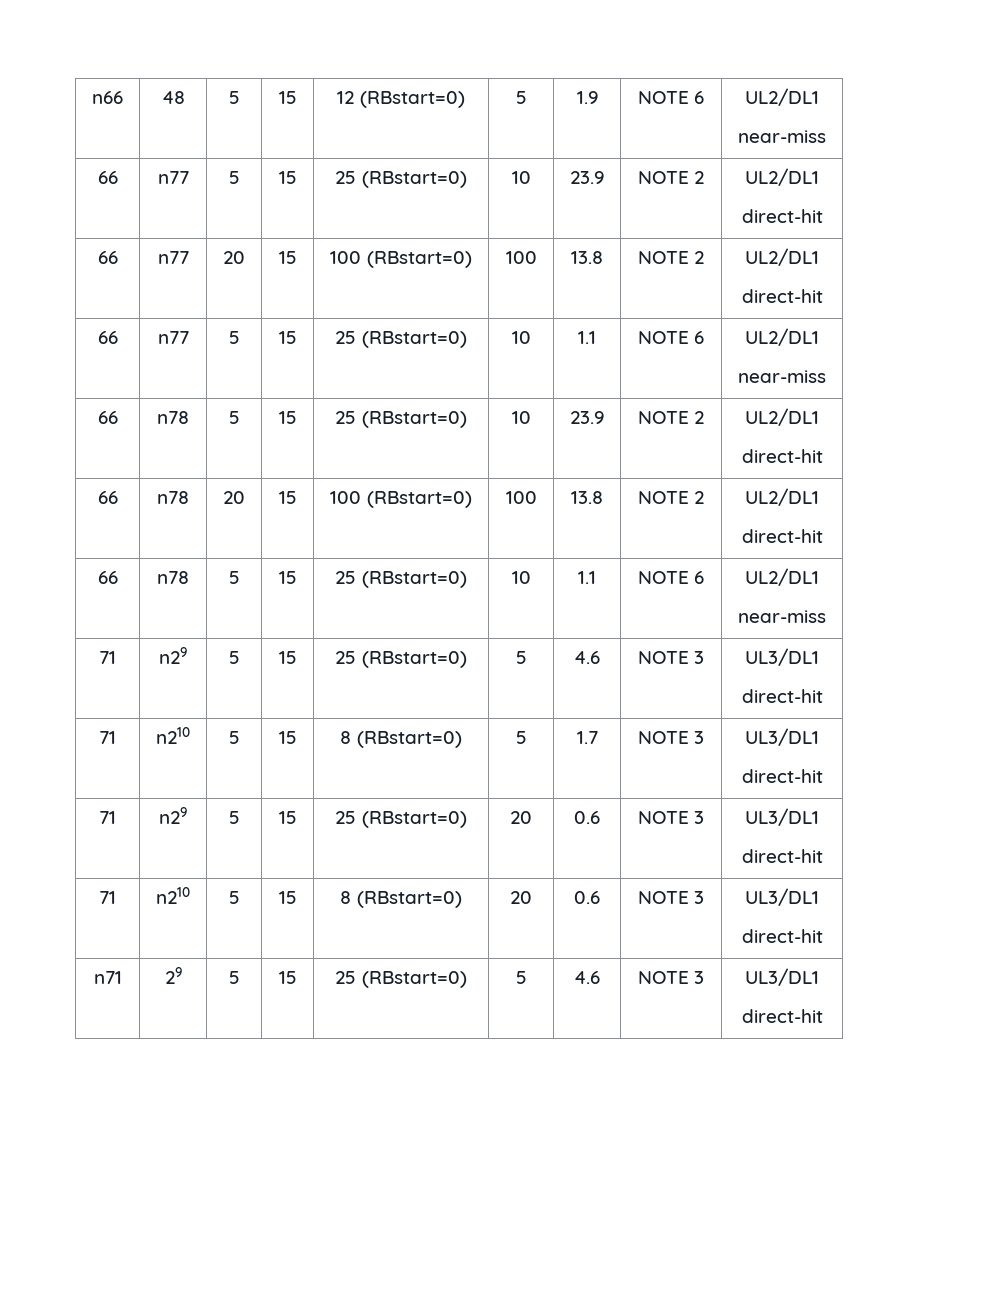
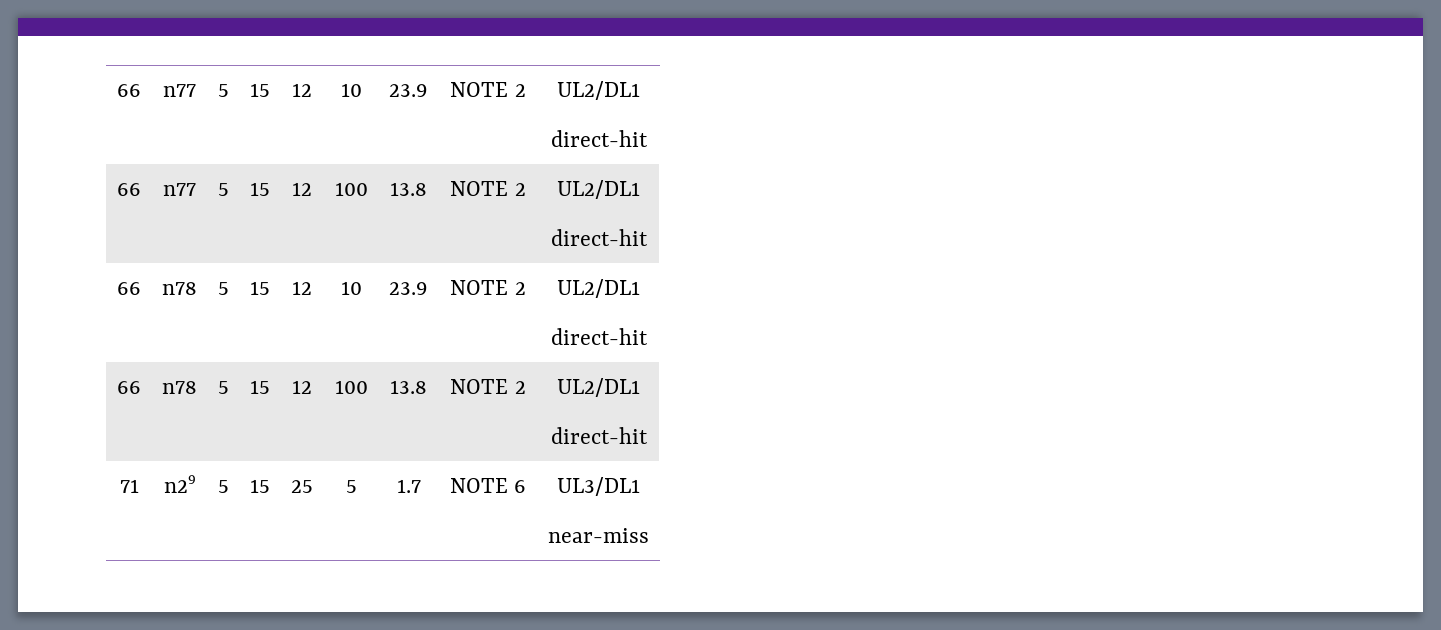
[92,91,123,104] [161,91,185,104] [228,91,240,104] [278,91,297,104] [337,91,465,108] [515,91,527,104] [576,91,598,104] [637,91,705,104] [745,88,819,106] [738,130,826,143] [97,171,118,184] [157,171,189,184] [228,171,240,184] [278,171,297,184] [335,171,467,188] n66 | 48 | 5 | 15 | 12 (RBstart=0) | 5 | 1.9 | NOTE 6 | UL2/DL1 // near-miss // 66 | n77 | 5 | 15 | 25 (RBstart=0) -> [117,84,141,97] [163,84,196,97] [218,84,229,97] [250,83,270,97] [292,83,312,97] 66 | n77 | 5 | 15 | 12
[223,251,245,264] [278,251,297,264] [330,251,472,268] [505,251,537,264] [571,251,603,264] [637,251,705,264] [745,248,819,266] [741,289,823,303] [97,331,118,344] [157,331,189,344] [228,331,240,344] [278,331,297,344] [335,331,467,348] [511,331,531,344] [578,331,596,344] [637,331,705,344] [745,328,819,346] [738,370,826,383] [97,411,118,424] [157,411,189,424] [228,411,240,424] [278,411,297,424] [335,411,467,428] [511,411,531,424] [570,411,604,424] [637,411,705,424] [745,408,819,426] [741,449,823,463] [97,491,118,504] [157,491,189,504] [223,491,245,504] [278,491,297,504] [330,491,472,508] 20 | 15 | 100 (RBstart=0) | 100 | 13.8 | NOTE 2 | UL2/DL1 // direct-hit // 66 | n77 | 5 | 15 | 25 (RBstart=0) | 10 | 1.1 | NOTE 6 | UL2/DL1 // near-miss // 66 | n78 | 5 | 15 | 25 (RBstart=0) | 10 | 23.9 | NOTE 2 | UL2/DL1 // direct-hit // 66 | n78 | 20 | 15 | 100 (RBstart=0) -> [218,183,229,196] [250,182,270,196] [292,182,312,196] 5 | 15 | 12
[335,571,467,588] [511,571,531,584] [578,571,596,584] [637,571,705,584] [745,568,819,586] [738,610,826,623] [99,651,116,664] [159,647,187,664] [228,651,240,664] [278,651,297,664] [335,651,467,668] [515,651,527,664] [574,651,600,664] [637,651,705,664] [745,648,819,666] [741,689,823,703] [99,731,116,744] [156,727,190,744] [228,731,240,744] [278,731,297,744] [340,731,462,748] [515,731,527,744] [576,731,598,744] [637,731,705,744] [745,728,819,746] 25 (RBstart=0) | 10 | 1.1 | NOTE 6 | UL2/DL1 // near-miss // 71 | n29 | 5 | 15 | 25 (RBstart=0) | 5 | 4.6 | NOTE 3 | UL3/DL1 // direct-hit // 71 | n210 | 5 | 15 | 8 (RBstart=0) | 5 | 1.7 | NOTE 3 | UL3/DL1 -> [292,281,312,295] [340,281,362,295] [389,282,428,295] [450,280,526,295] [557,279,640,298] [550,328,648,345] [117,381,141,394] [162,381,197,394] [218,381,229,394] [250,380,270,394] [292,380,312,394] [334,380,368,394] [390,380,427,394] [450,379,526,394] [557,378,640,397] 12 | 10 | 23.9 | NOTE 2 | UL2/DL1 // direct-hit // 66 | n78 | 5 | 15 | 12 | 100 | 13.8 | NOTE 2 | UL2/DL1
[361,811,467,828] [510,811,532,824] [574,811,600,824] [637,811,705,824] [745,808,819,826] [741,849,823,863] [99,891,116,904] [156,887,190,904] [228,891,240,904] [278,891,297,904] [340,891,462,908] [510,891,532,904] [574,891,600,904] [637,891,705,904] [745,888,819,906] [741,929,823,943] [93,971,122,984] [164,967,182,984] [228,971,240,984] [278,971,297,984] [335,971,467,988] [515,971,527,984] [574,971,600,984] [637,971,705,984] [745,968,819,986] [741,1009,823,1023] (RBstart=0) | 20 | 0.6 | NOTE 3 | UL3/DL1 // direct-hit // 71 | n210 | 5 | 15 | 8 (RBstart=0) | 20 | 0.6 | NOTE 3 | UL3/DL1 // direct-hit // n71 | 29 | 5 | 15 | 25 (RBstart=0) | 5 | 4.6 | NOTE 3 | UL3/DL1 // direct-hit -> [345,480,357,493] [396,479,421,493] [449,478,527,493] [557,477,640,496] [548,528,649,543] | 5 | 1.7 | NOTE 6 | UL3/DL1 // near-miss

